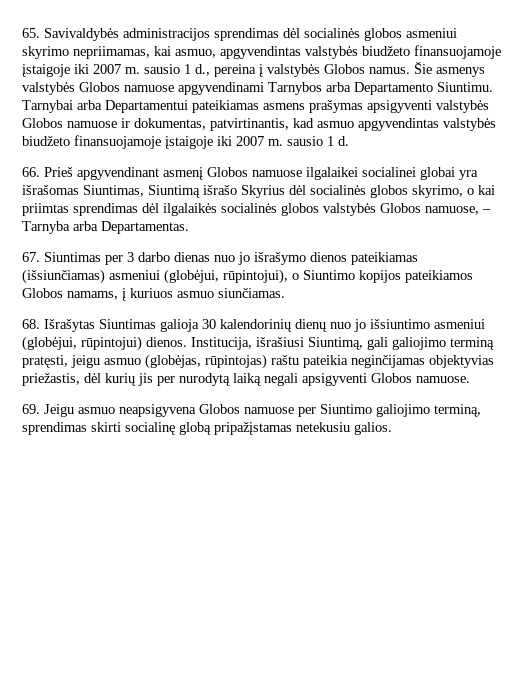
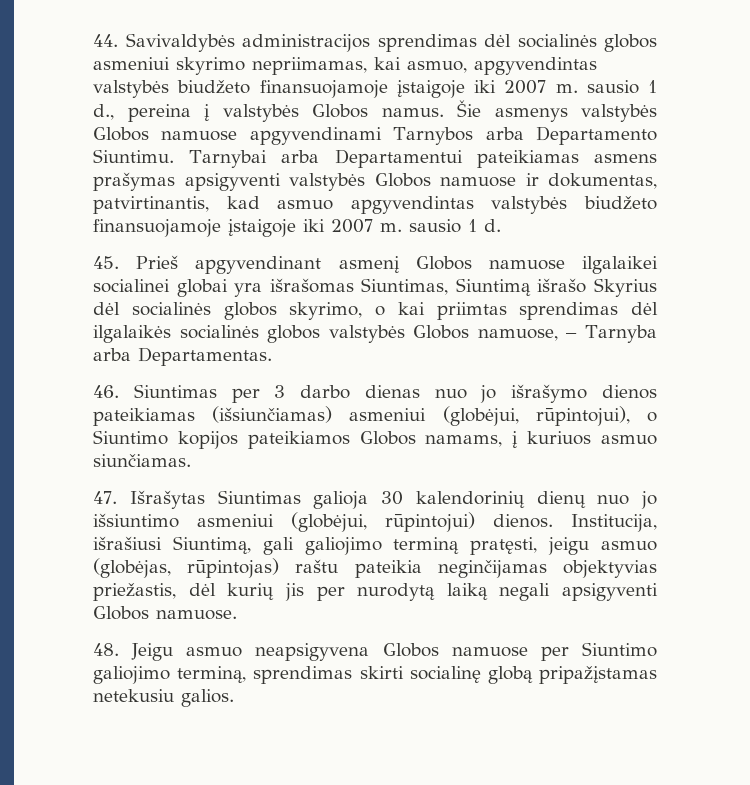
[22,28,40,38] 65. -> [93,34,118,47] 44.
[22,167,40,177] 66. -> [93,256,119,269] 45.
[22,252,40,262] 67. -> [93,385,119,398] 46.
[22,319,40,329] 68. -> [93,491,117,504] 47.
[22,404,40,414] 69. -> [93,643,119,656] 48.

